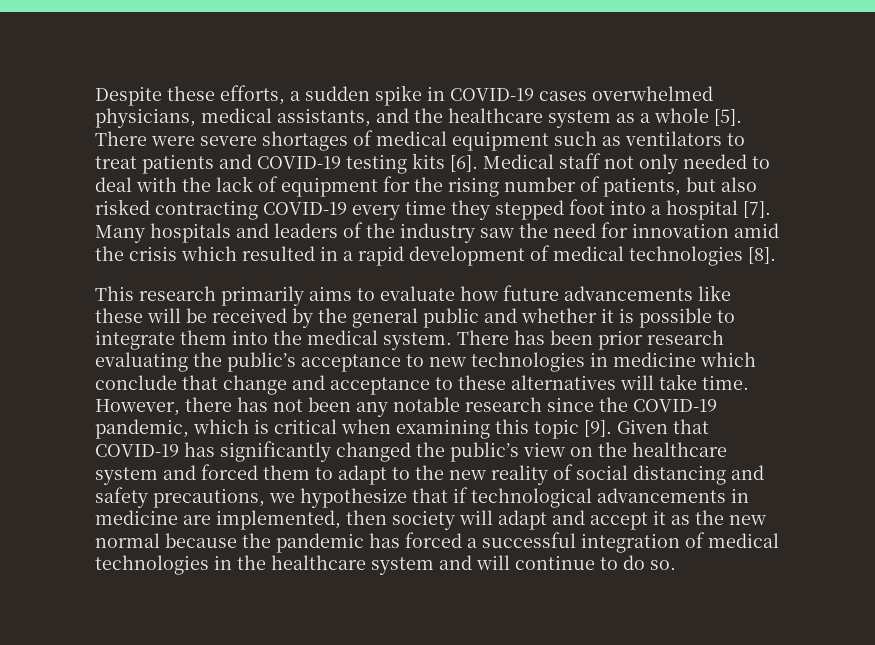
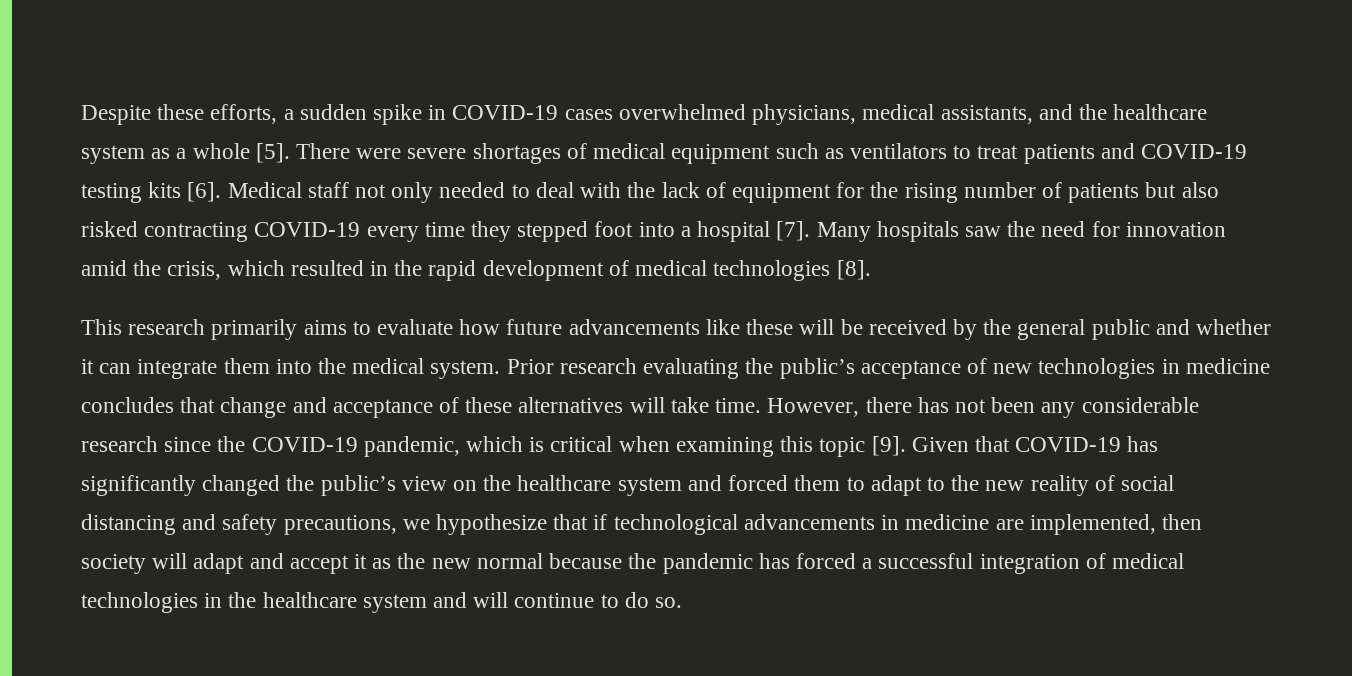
[603,177,681,197] patients, -> [1068,183,1140,203] patients
[236,222,475,243] and leaders of the industry -> (959, 231) none
[129,246,177,261] crisis -> [167,261,222,280] crisis,
[343,251,353,261] a -> [394,260,423,276] the
[619,308,735,328] is possible to -> [99,363,132,374] can
[457,330,643,350] There has been prior -> [506,359,554,374] Prior
[406,354,424,367] to -> [966,358,987,374] of
[700,352,756,367] [95,375,177,390] which conclude -> [81,397,174,413] concludes
[435,377,453,390] to -> [439,397,460,413] of
[393,397,460,412] notable -> [1081,397,1199,413] considerable

